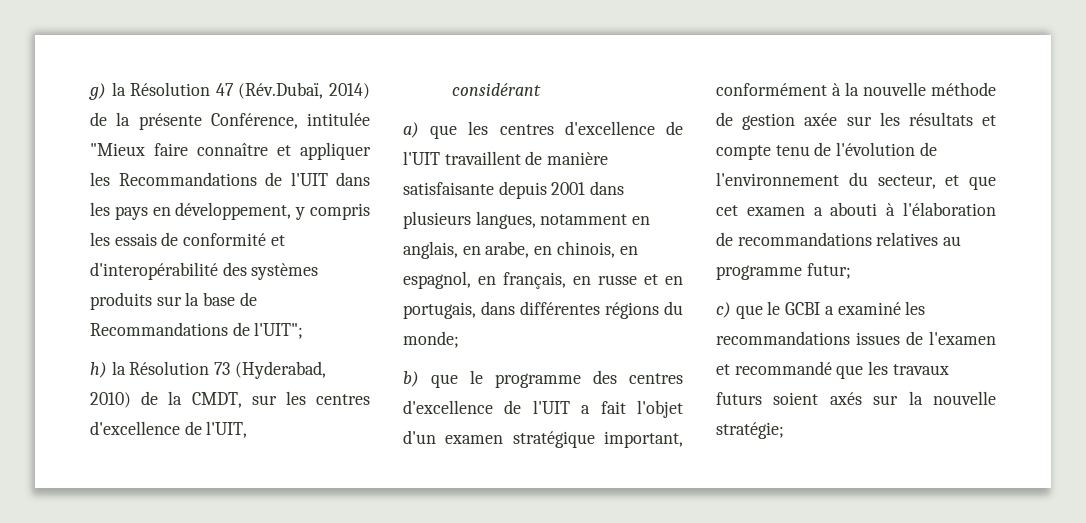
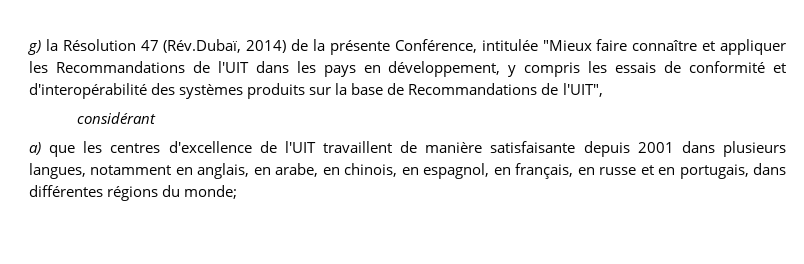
[254,322,304,339] [90,361,326,379] [90,391,370,408] [90,421,248,438] l'UIT"; // h) la Résolution 73 (Hyderabad, 2010) de la CMDT, sur les centres d'excellence de l'UIT, -> [562,83,603,97] l'UIT",
[403,370,683,388] [403,400,683,418] [403,430,683,448] [716,82,996,96] [716,112,996,130] [716,142,937,160] [716,172,996,190] [716,202,996,216] [716,232,962,246] [716,263,851,280] [716,301,926,319] [716,331,996,345] [716,361,949,379] [716,391,996,405] [716,422,784,439] // b) que le programme des centres d'excellence de l'UIT a fait l'objet d'un examen stratégique important, conformément à la nouvelle méthode de gestion axée sur les résultats et compte tenu de l'évolution de l'environnement du secteur, et que cet examen a abouti à l'élaboration de recommandations relatives au programme futur; // c) que le GCBI a examiné les recommandations issues de l'examen et recommandé que les travaux futurs soient axés sur la nouvelle stratégie; -> (238, 192) none

